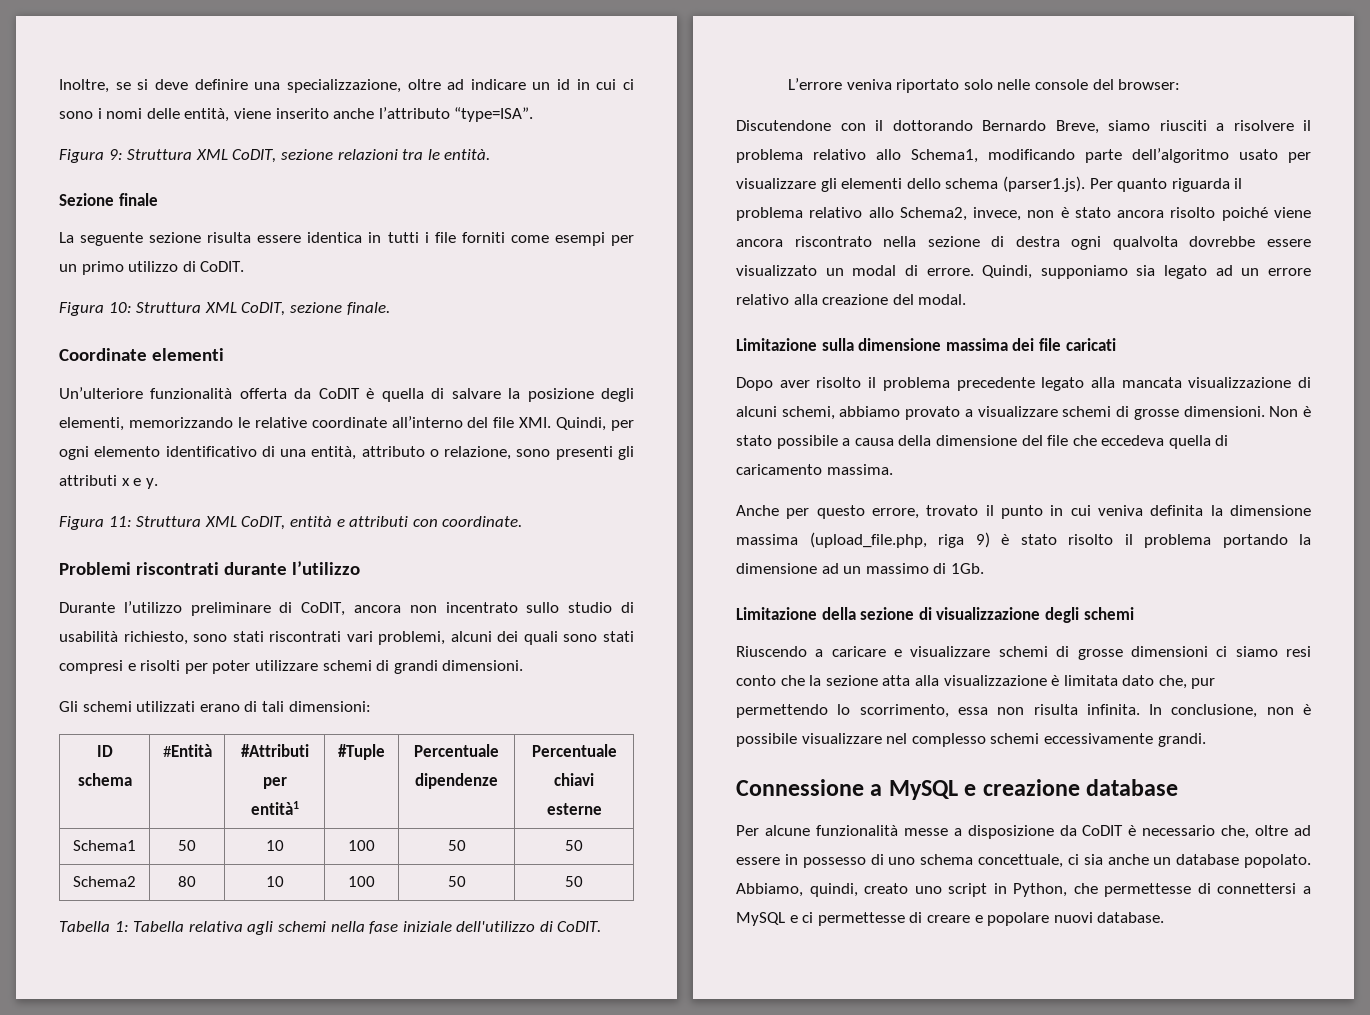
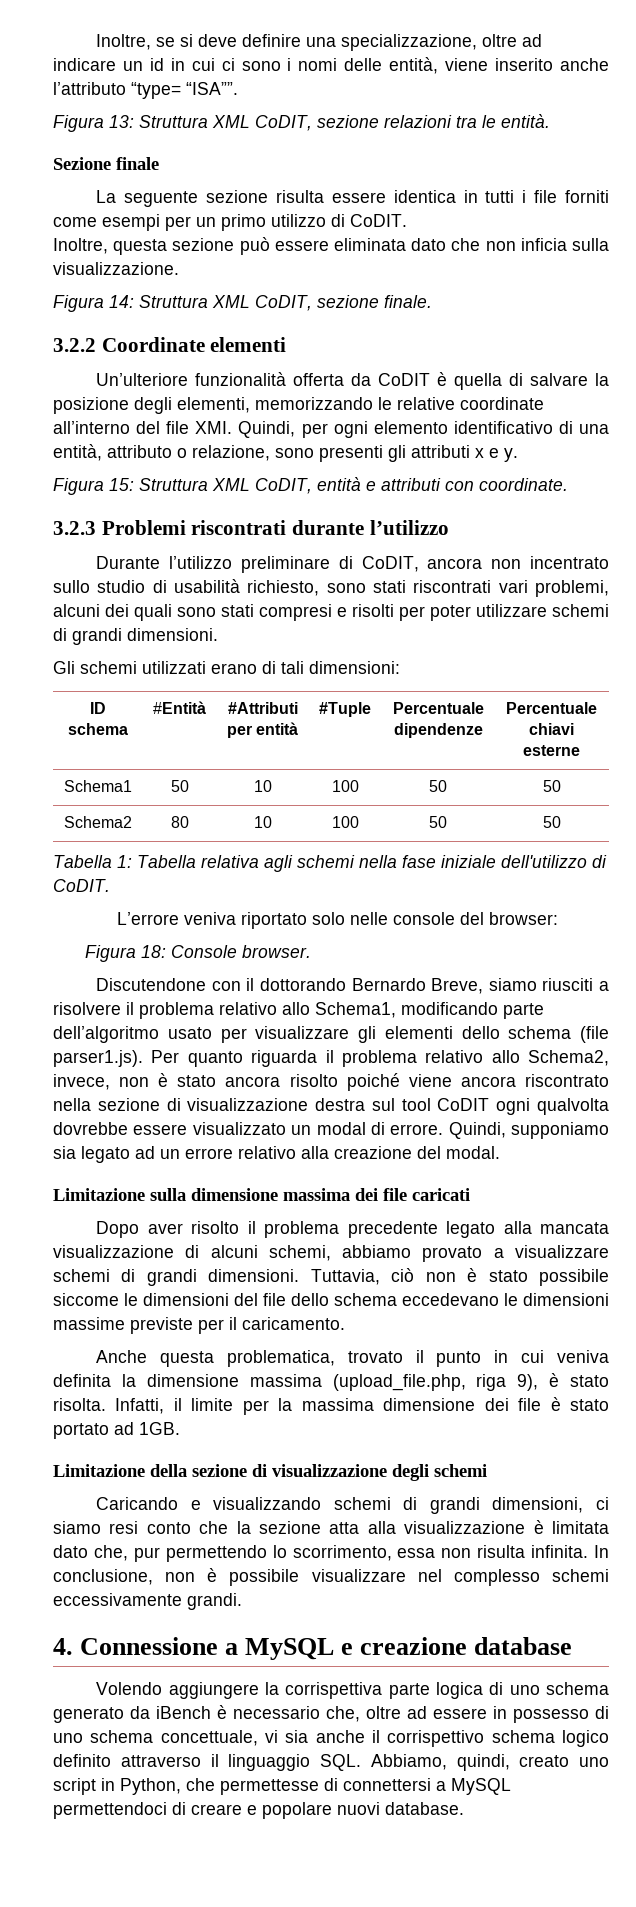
[454,107,534,122] [59,149,123,163] “type=ISA”. // Figura 9: -> [131,82,238,99] [53,115,134,132] “type= “ISA””. // Figura 13:
[59,302,132,316] // Figura 10: -> [53,237,609,255] [53,262,179,275] [53,295,134,312] // Inoltre, questa sezione può essere eliminata dato che non inficia sulla visualizzazione. // Figura 14:
(390, 308) none -> [53,338,96,352] 3.2.2
[108,516,132,527] 11: -> [109,478,134,491] 15:
(523, 521) none -> [53,521,96,535] 3.2.3
[250,801,299,815] entità1 -> [256,722,299,735] entità
(1181, 84) none -> [84,945,311,962] // Figura 18: Console browser.
[1002,176,1085,192] (parser1.js). -> [580,1026,609,1043] [53,1050,143,1067] (file parser1.js).
[1015,236,1060,247] destra -> [187,1098,490,1111] visualizzazione destra sul tool CoDIT
[1133,406,1311,420] [736,435,1229,449] [736,464,893,475] [736,505,919,519] grosse dimensioni. Non è stato possibile a causa della dimensione del file che eccedeva quella di caricamento massima. // Anche per questo errore, -> [146,1268,609,1286] [53,1293,609,1306] [53,1317,345,1334] [96,1350,335,1367] grandi dimensioni. Tuttavia, ciò non è stato possibile siccome le dimensioni del file dello schema eccedevano le dimensioni massime previste per il caricamento. // Anche questa problematica,
[975,532,1311,548] [736,563,984,574] 9) è stato risolto il problema portando la dimensione ad un massimo di 1Gb. -> [517,1373,609,1391] [53,1397,609,1415] [53,1422,180,1439] 9), è stato risolta. Infatti, il limite per la massima dimensione dei file è stato portato ad 1GB.
[736,646,1208,660] Riuscendo a caricare e visualizzare schemi di grosse dimensioni -> [96,1497,584,1514] Caricando e visualizzando schemi di grandi dimensioni,
(1206, 740) none -> [53,1638,73,1655] 4.
[736,825,1124,839] Per alcune funzionalità messe a disposizione da CoDIT -> [96,1682,609,1699] [53,1706,211,1723] Volendo aggiungere la corrispettiva parte logica di uno schema generato da iBench
[1067,854,1079,865] ci -> [265,1730,278,1743] vi
[1153,854,1311,868] un database popolato. -> [372,1730,609,1747] [53,1754,361,1771] il corrispettivo schema logico definito attraverso il linguaggio SQL.
[789,912,905,926] e ci permettesse -> [53,1802,167,1819] permettendoci

